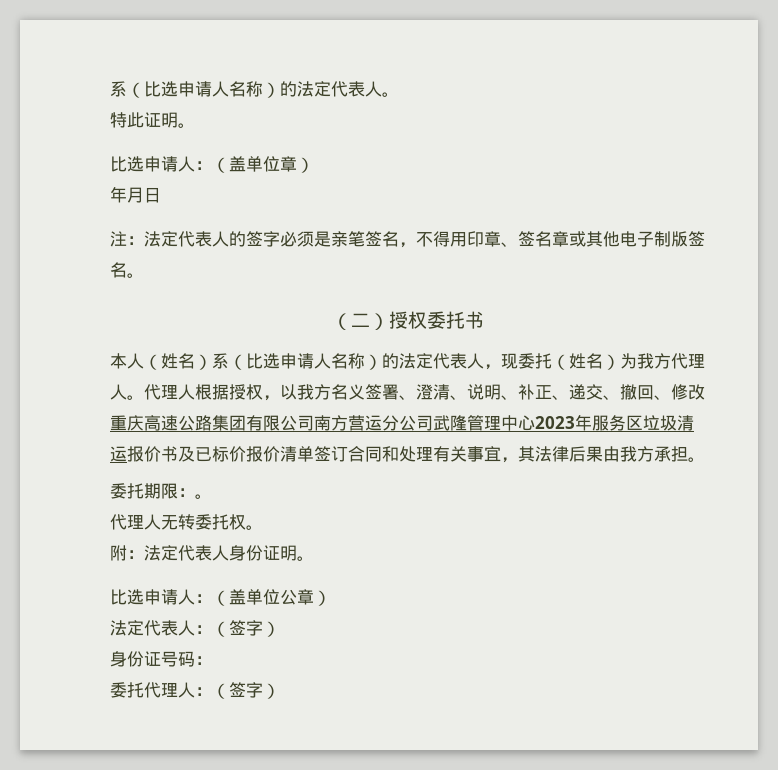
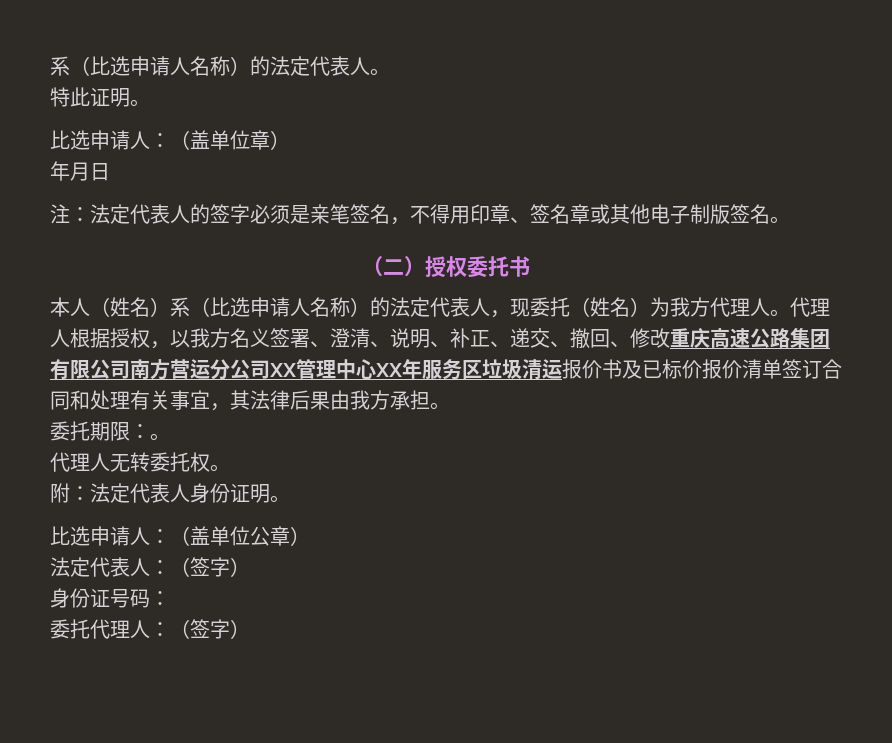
[433,415,467,431] 武隆 -> [270,363,296,377] XX
[535,416,575,429] 2023 -> [376,363,402,377] XX

